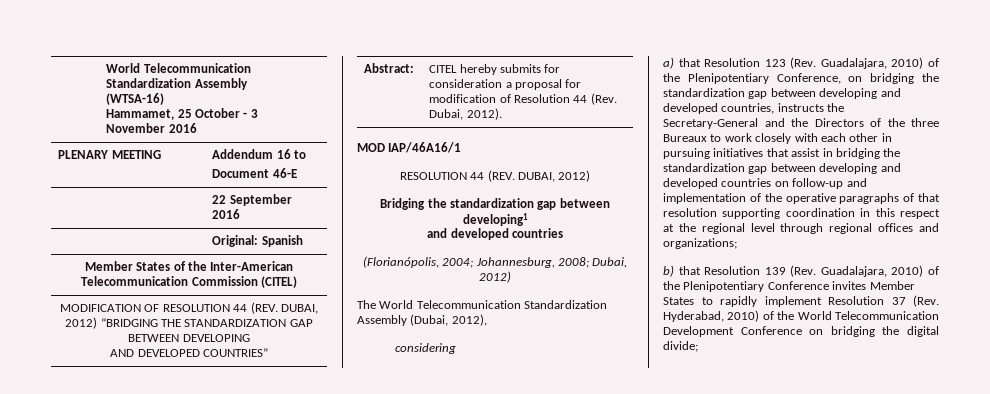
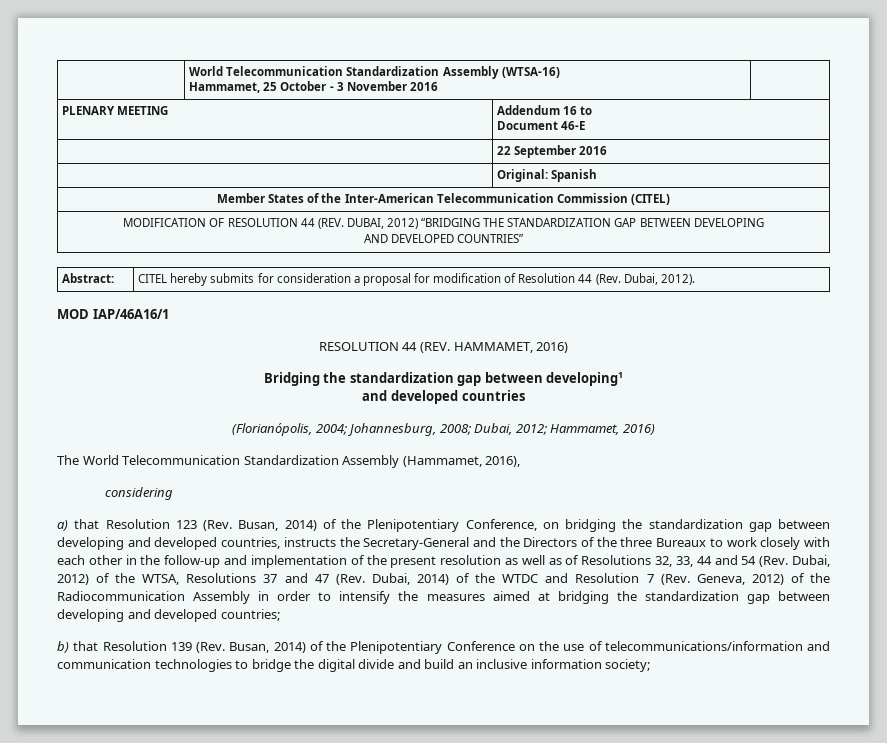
[517,170,591,182] DUBAI, 2012) -> [453,342,569,353] HAMMAMET, 2016)
[479,271,511,283] 2012) -> [515,424,655,435] 2012; Hammamet, 2016)
[410,314,487,326] (Dubai, 2012), -> [402,456,521,467] (Hammamet, 2016),
[820,57,924,69] Guadalajara, 2010) -> [238,520,317,531] Busan, 2014)
[663,148,901,159] [663,163,901,174] [663,178,867,189] [663,193,940,204] [663,208,940,219] [663,223,939,234] [663,238,737,249] pursuing initiatives that assist in bridging the standardization gap between developing and developed countries on follow-up and implementation of the operative paragraphs of that resolution supporting coordination in this respect at the regional level through regional offices and organizations; -> [140,555,831,568] [57,573,830,585] [57,591,830,604] [57,609,280,622] the follow-up and implementation of the present resolution as well as of Resolutions 32, 33, 44 and 54 (Rev. Dubai, 2012) of the WTSA, Resolutions 37 and 47 (Rev. Dubai, 2014) of the WTDC and Resolution 7 (Rev. Geneva, 2012) of the Radiocommunication Assembly in order to intensify the measures aimed at bridging the standardization gap between developing and developed countries;
[820,265,924,277] Guadalajara, 2010) -> [229,642,306,653] Busan, 2014)
[832,281,915,290] [663,295,939,307] [663,310,939,322] [663,326,939,337] [663,341,698,352] invites Member States to rapidly implement Resolution 37 (Rev. Hyderabad, 2010) of the World Telecommunication Development Conference on bridging the digital divide; -> [518,641,830,651] [57,659,651,672] on the use of telecommunications/information and communication technologies to bridge the digital divide and build an inclusive information society;

